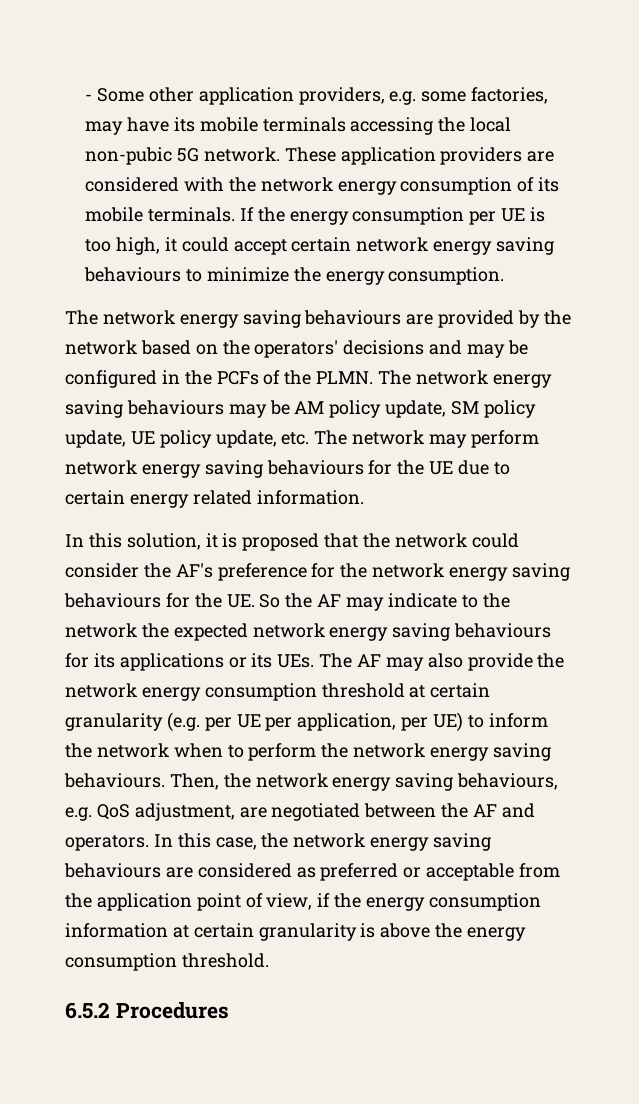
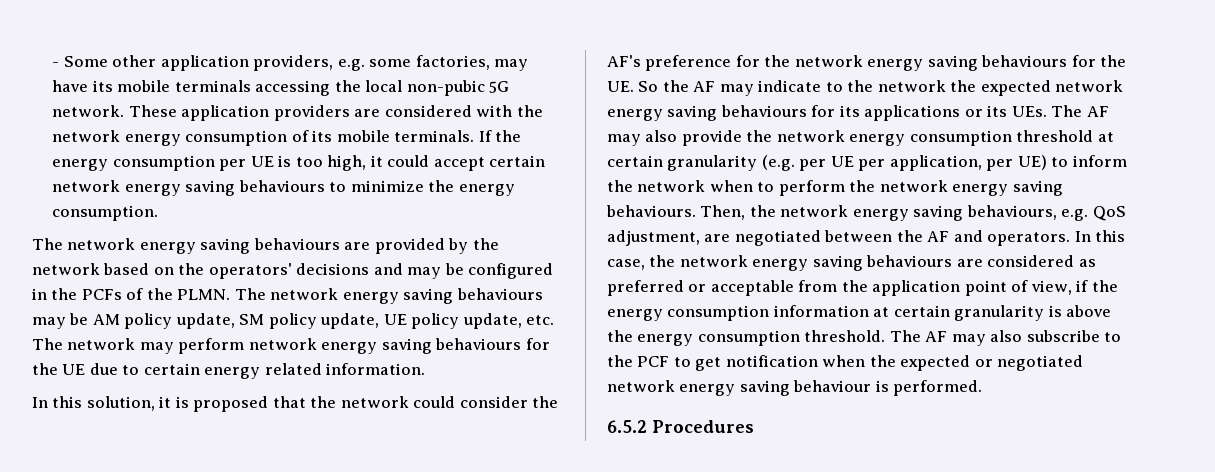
(269, 960) none -> [889,330,1122,346] [607,355,1084,371] [607,380,983,396] The AF may also subscribe to the PCF to get notification when the expected or negotiated network energy saving behaviour is performed.

